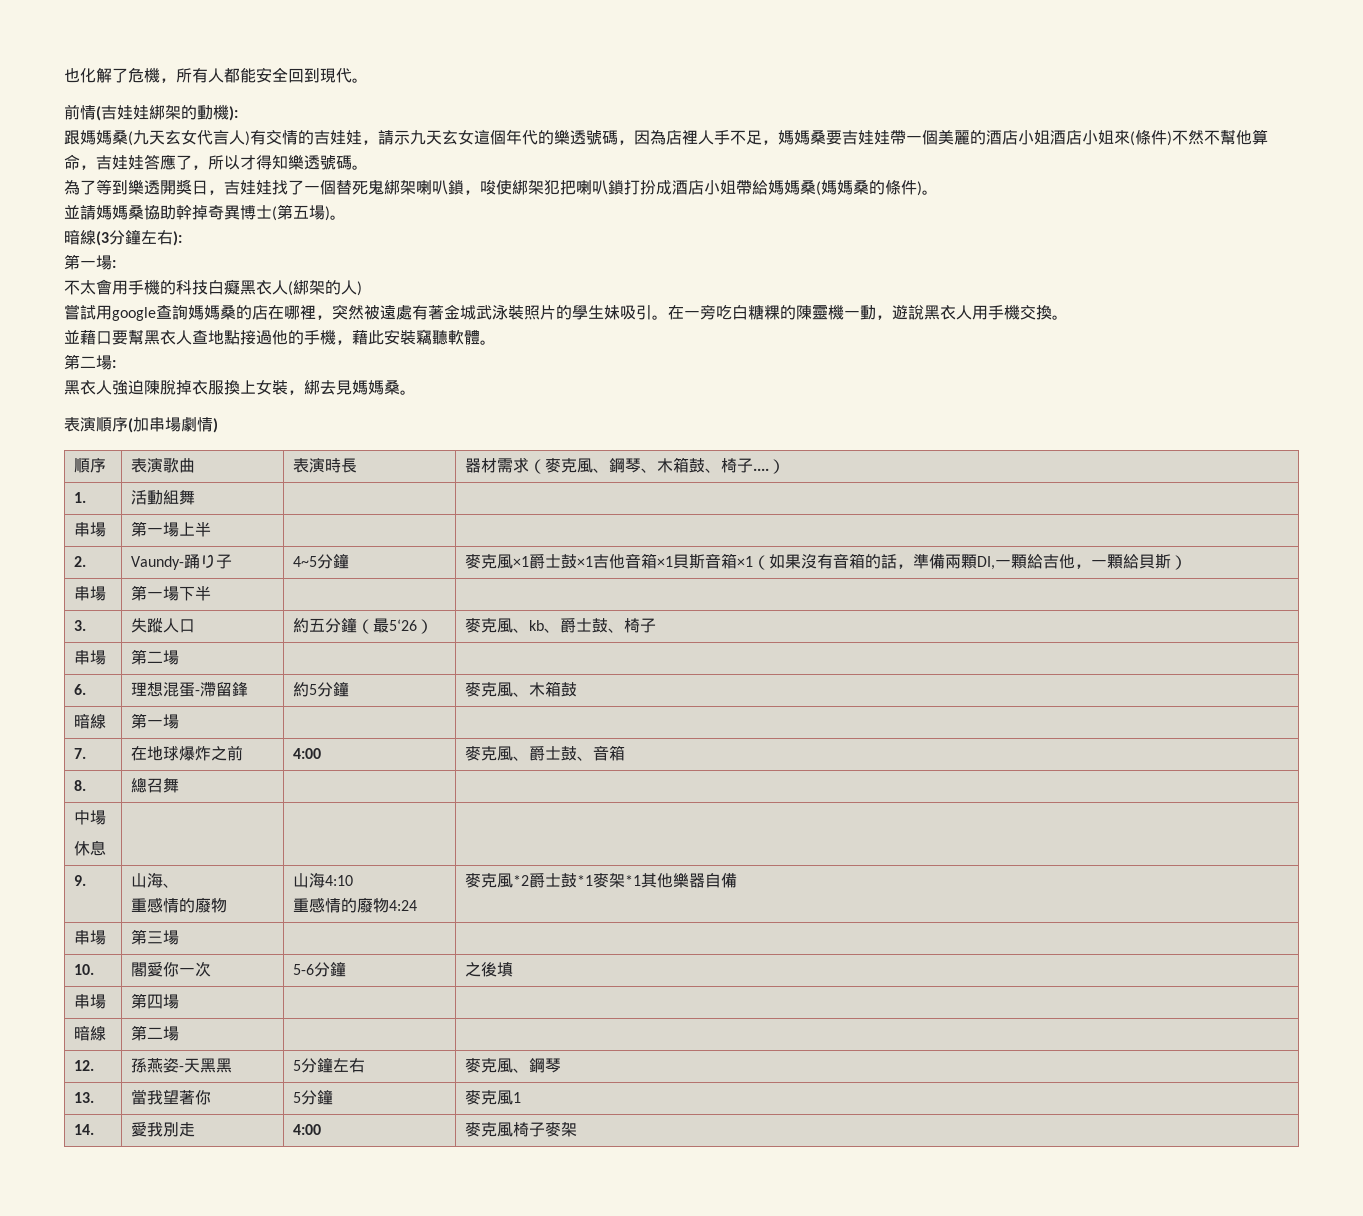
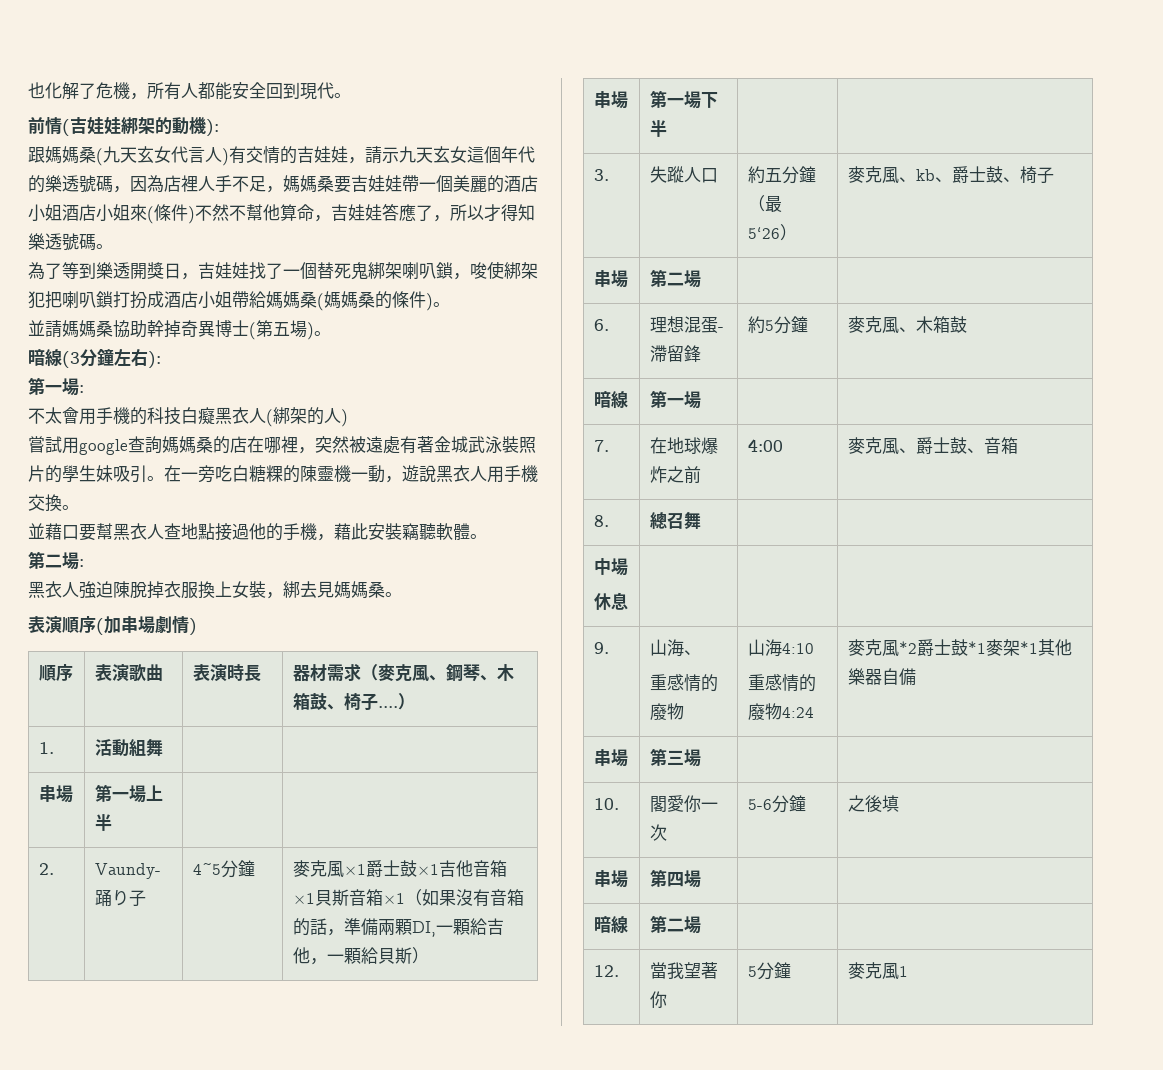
[130,1058,232,1073] [292,1058,365,1073] [464,1058,561,1073] [73,1092,94,1103] | 孫燕姿-天黑黑 | 5分鐘左右 | 麥克風、鋼琴 // 13. -> (620, 971) none
[73,1124,94,1135] [130,1122,195,1137] [292,1124,321,1135] [464,1122,577,1137] // 14. | 愛我別走 | 4:00 | 麥克風椅子麥架 -> (909, 971) none

